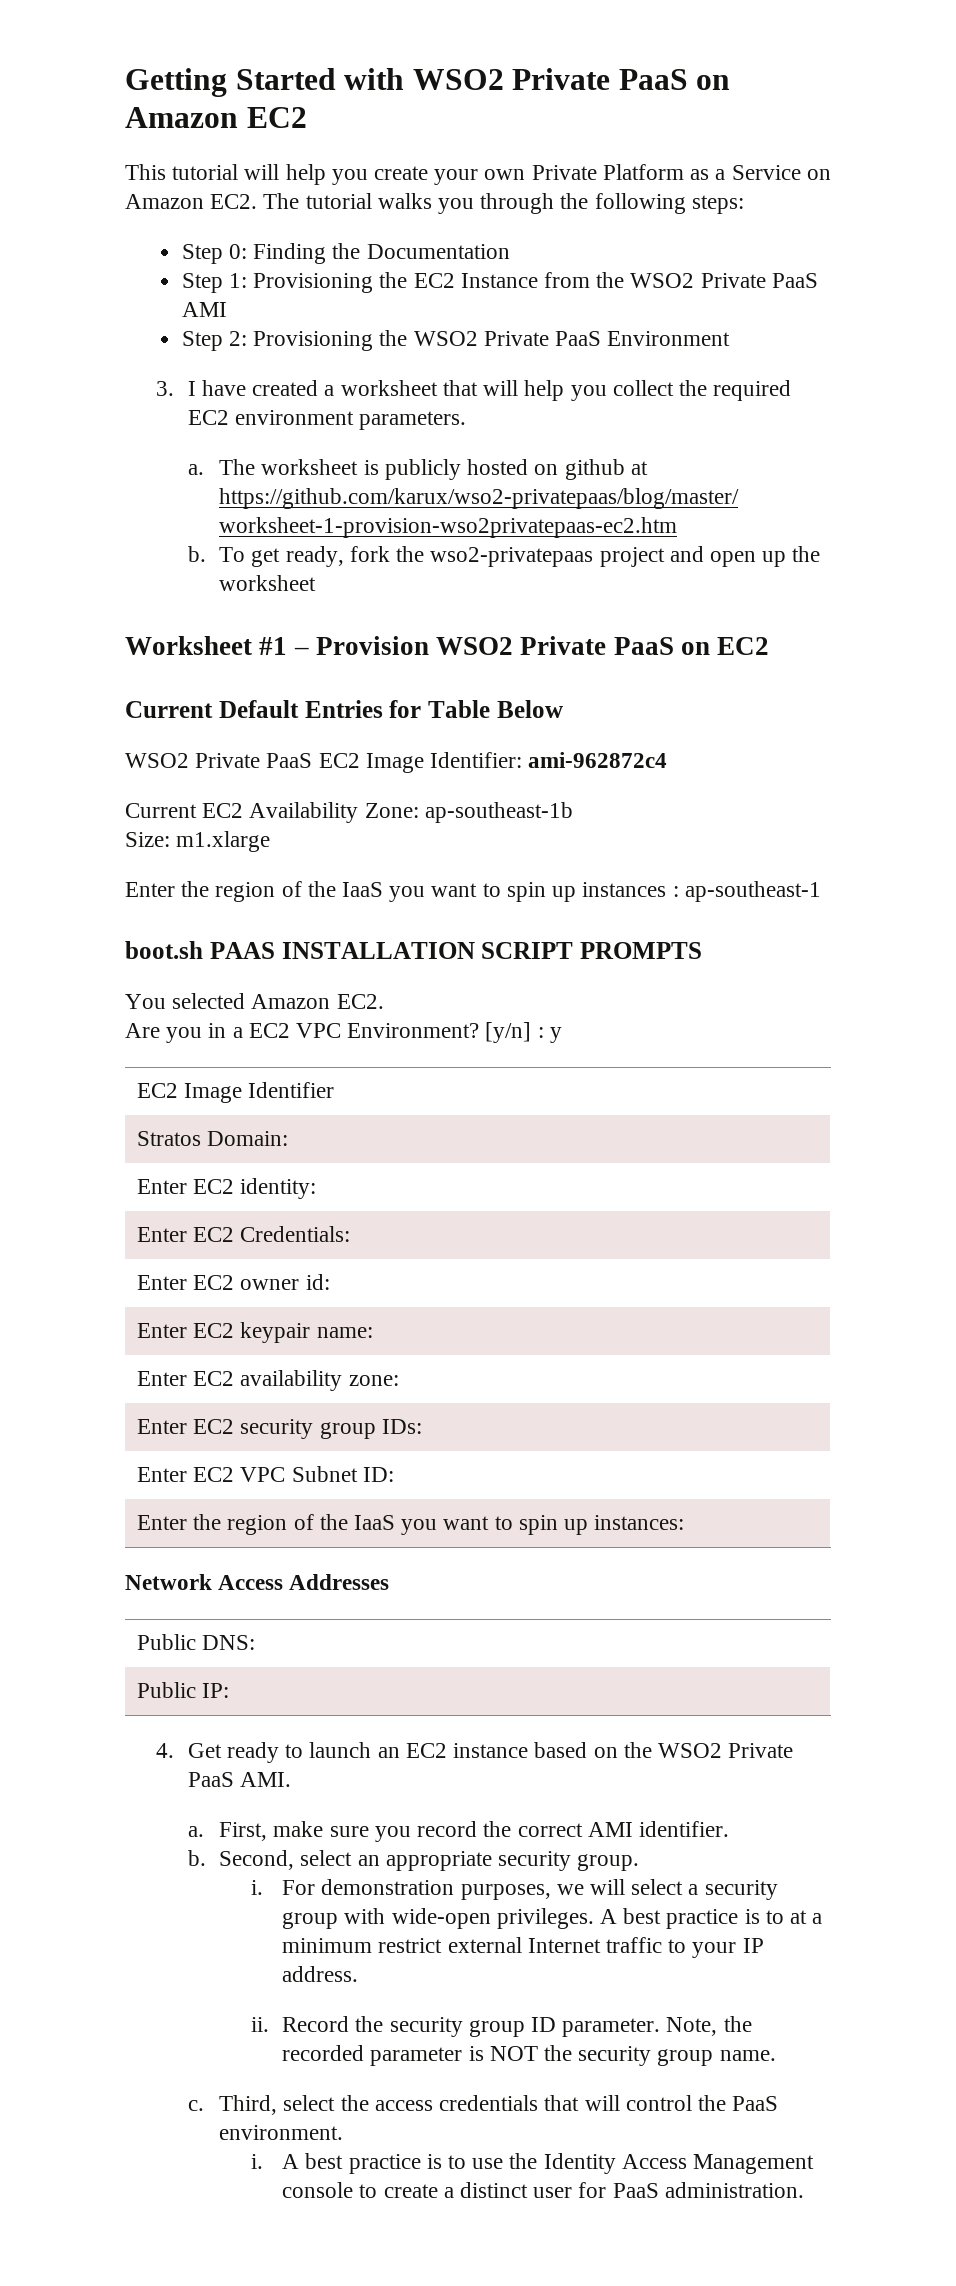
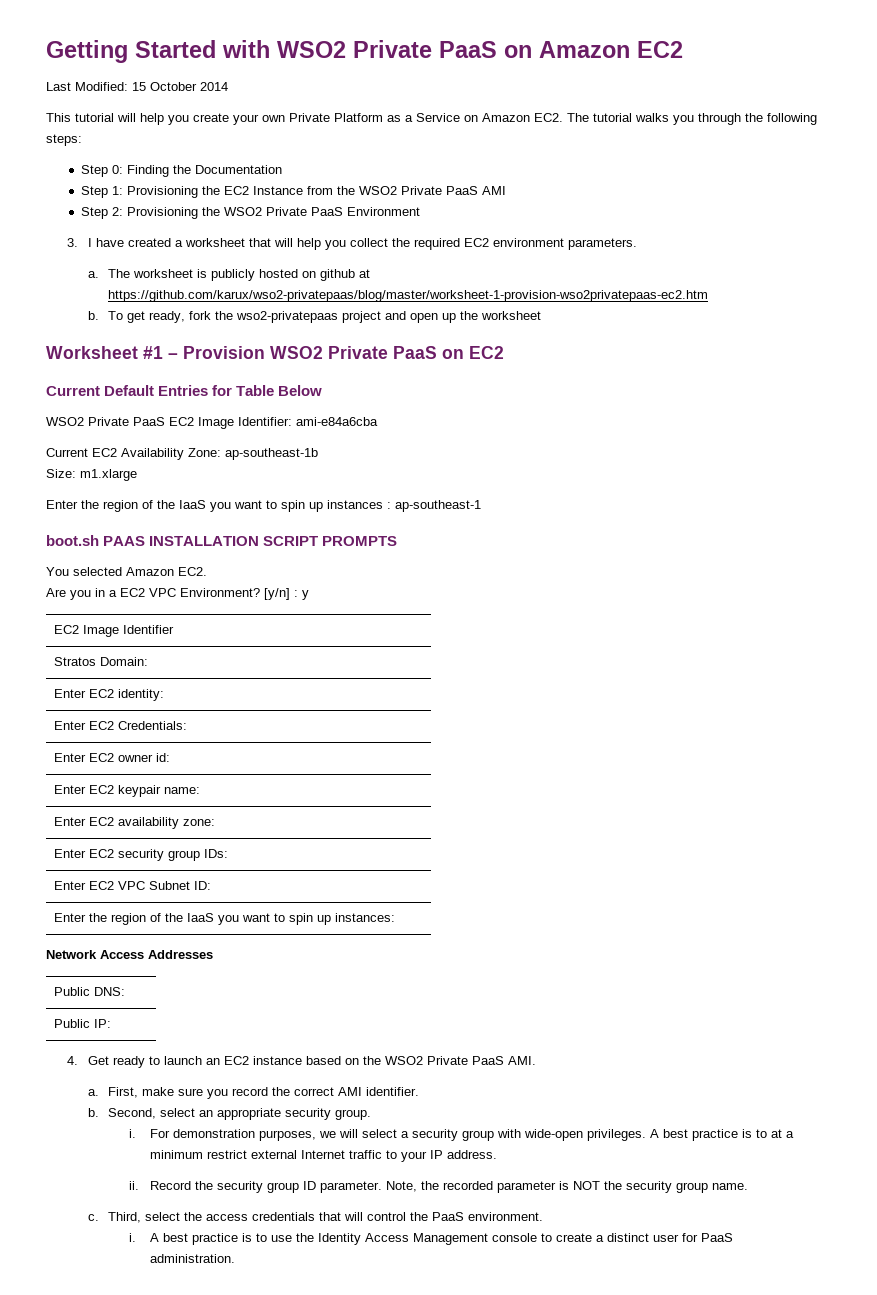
(307, 117) none -> [46,82,228,91] // Last Modified: 15 October 2014
[528,752,668,768] ami-962872c4 -> [296,417,378,426] ami-e84a6cba

